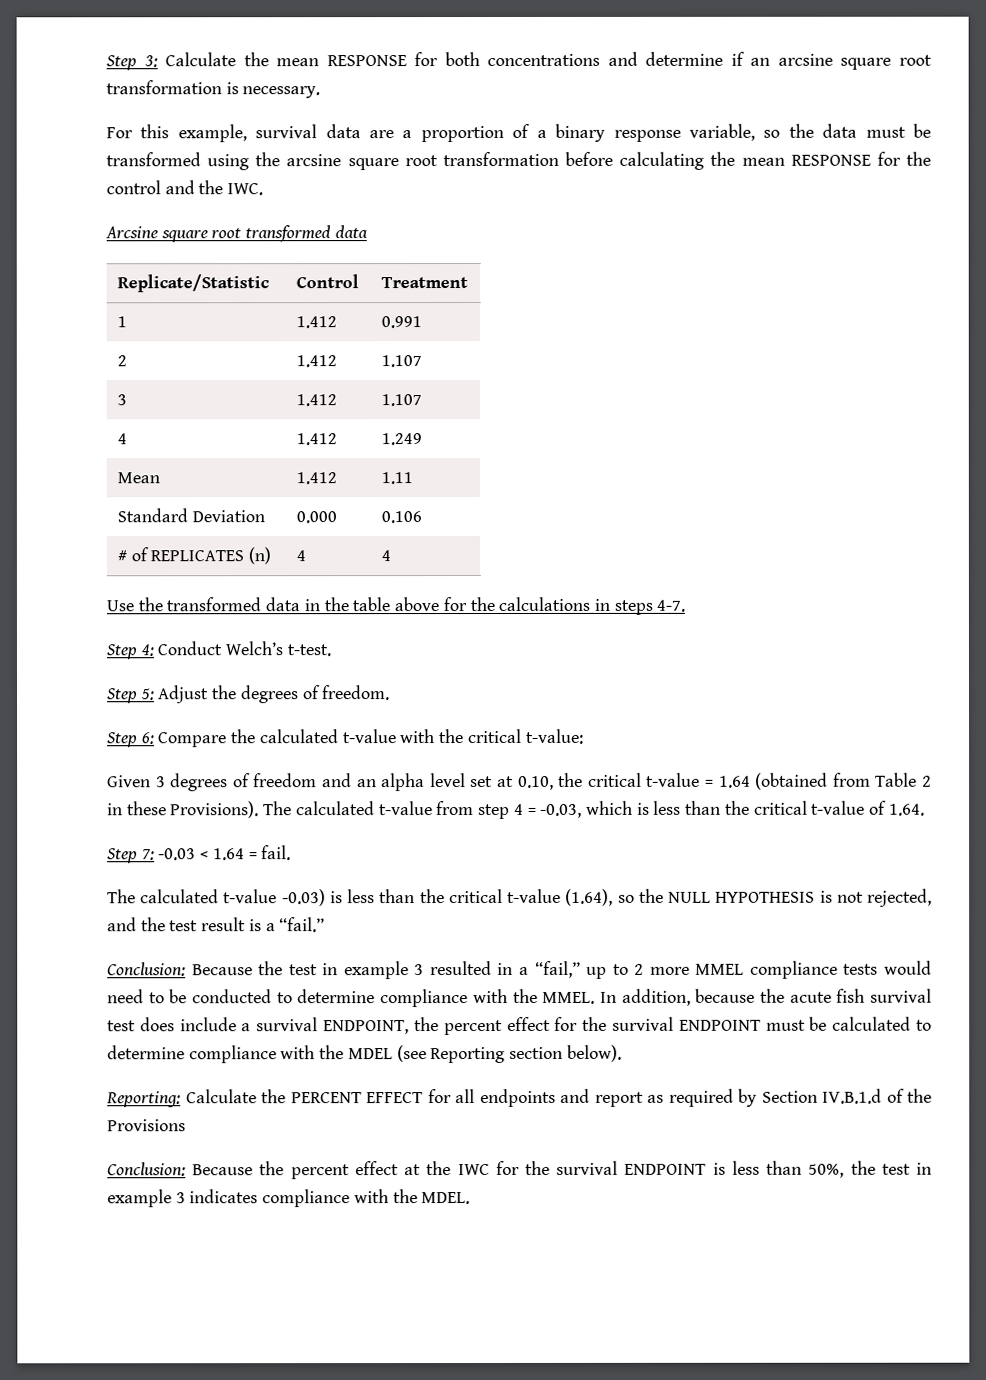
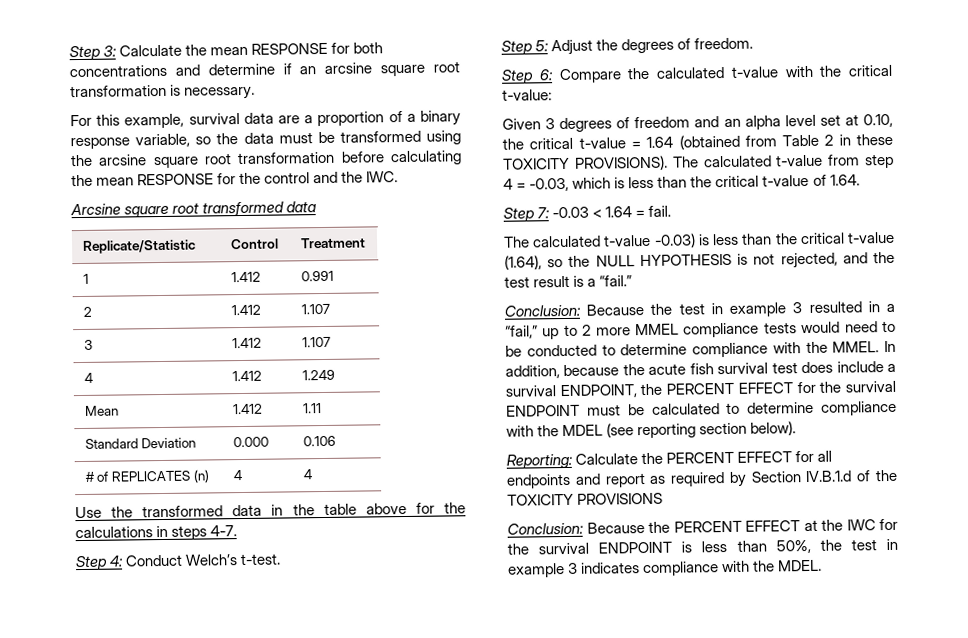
[170,801,260,819] Provisions). -> [503,155,668,171] TOXICITY PROVISIONS).
[443,1016,551,1036] percent effect -> [666,382,793,395] PERCENT EFFECT
[430,1046,506,1064] Reporting -> [637,423,697,439] reporting
[107,1119,186,1132] [107,1161,399,1180] Provisions // Conclusion: Because the percent effect -> [507,492,664,506] [507,520,800,535] TOXICITY PROVISIONS // Conclusion: Because the PERCENT EFFECT

